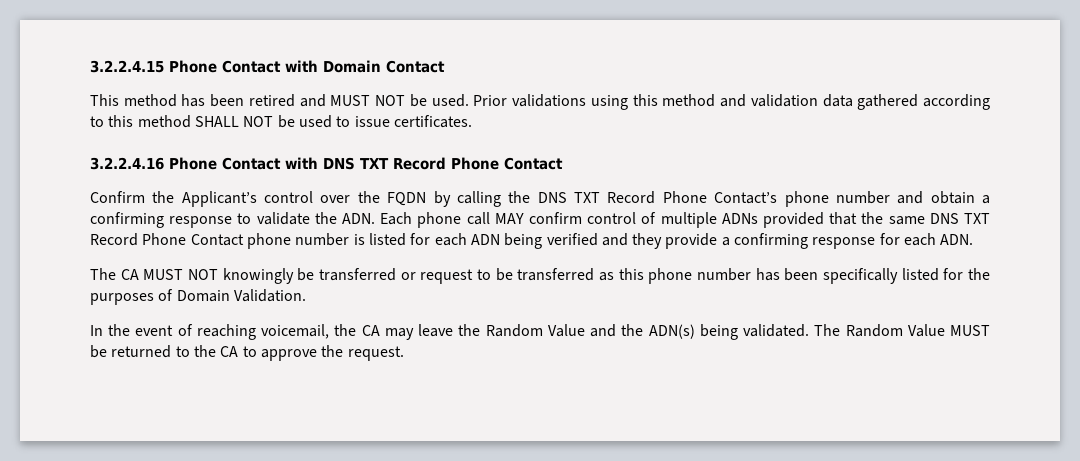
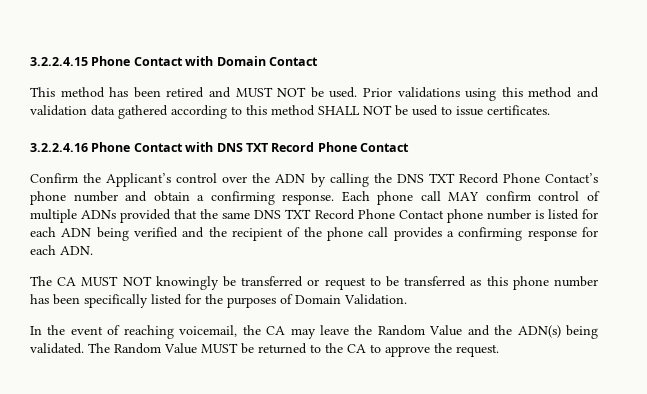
[387,192,427,206] FQDN -> [275,174,306,183] ADN
[169,212,375,228] response to validate the ADN. -> [282,194,335,205] response.
[632,233,718,249] they provide -> [208,227,442,241] the recipient of the phone call provides

